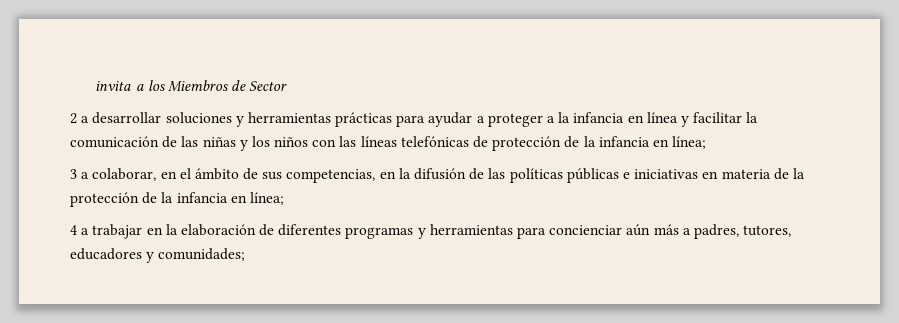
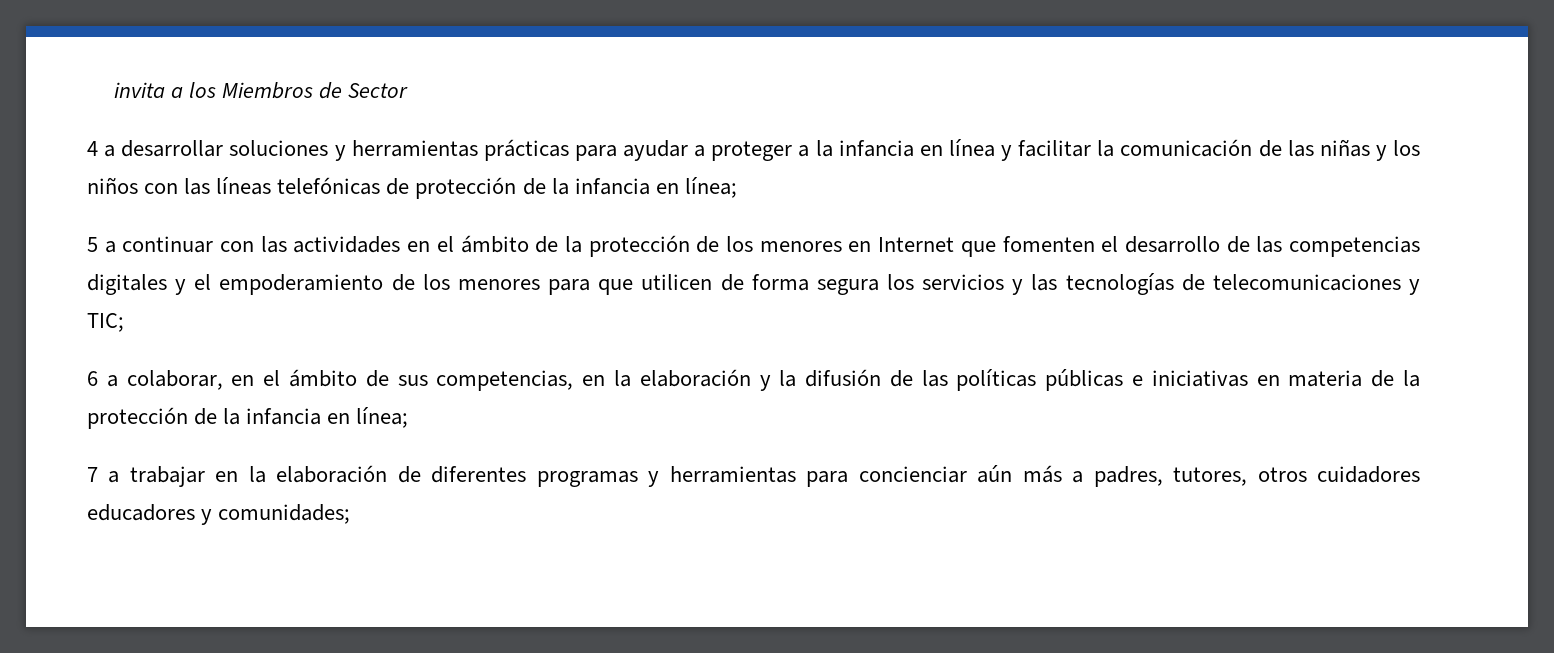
[70,113,77,124] 2 -> [87,141,98,156] 4
[70,169,77,179] 3 -> [87,235,1420,257] [87,273,1420,295] [87,313,124,332] [87,371,98,386] 5 a continuar con las actividades en el ámbito de la protección de los menores en Internet que fomenten el desarrollo de las competencias digitales y el empoderamiento de los menores para que utilicen de forma segura los servicios y las tecnologías de telecomunicaciones y TIC; // 6
(411, 173) none -> [639,369,797,391] elaboración y la
[70,225,77,235] 4 -> [87,467,98,482] 7
(792, 231) none -> [1257,466,1420,483] otros cuidadores

